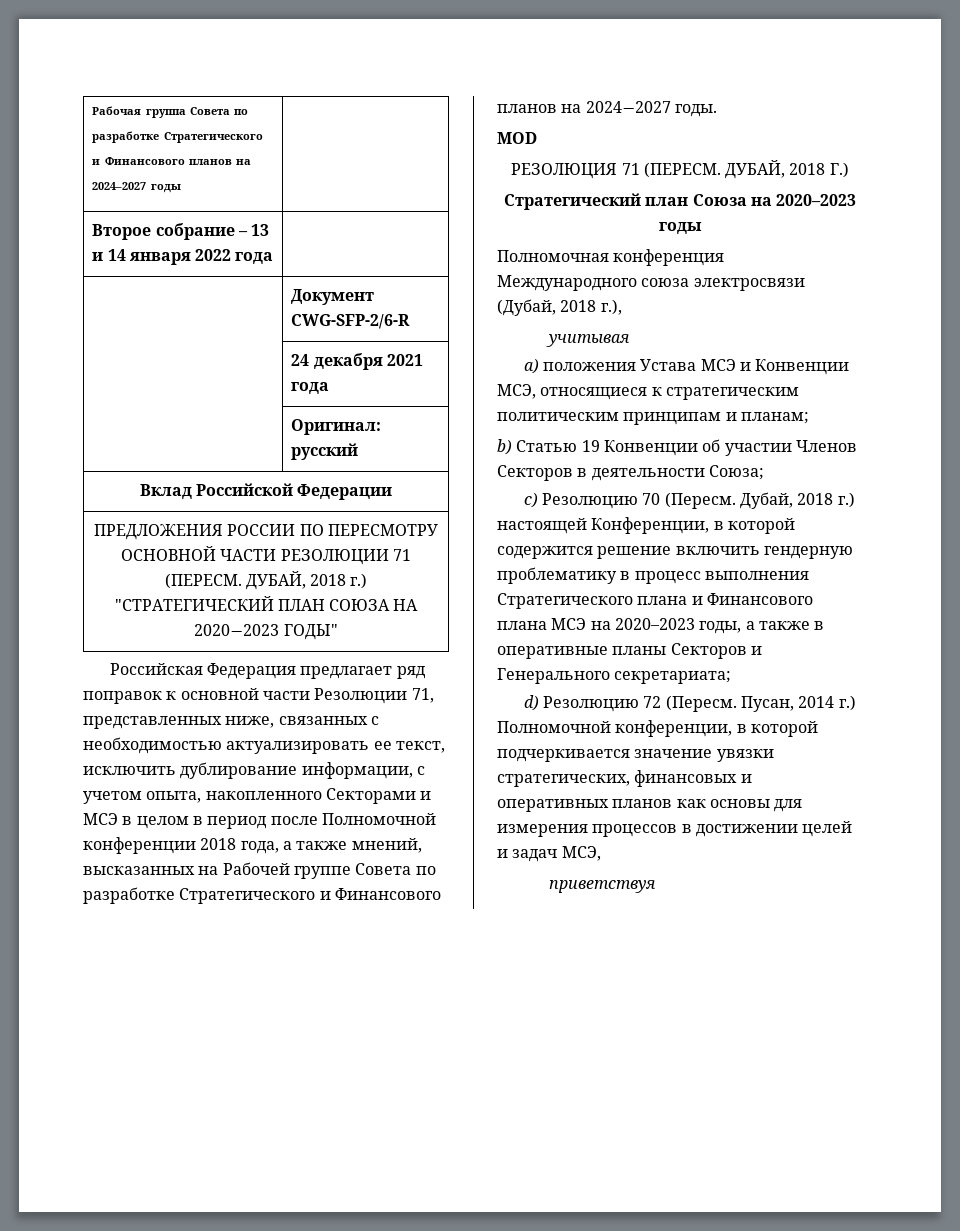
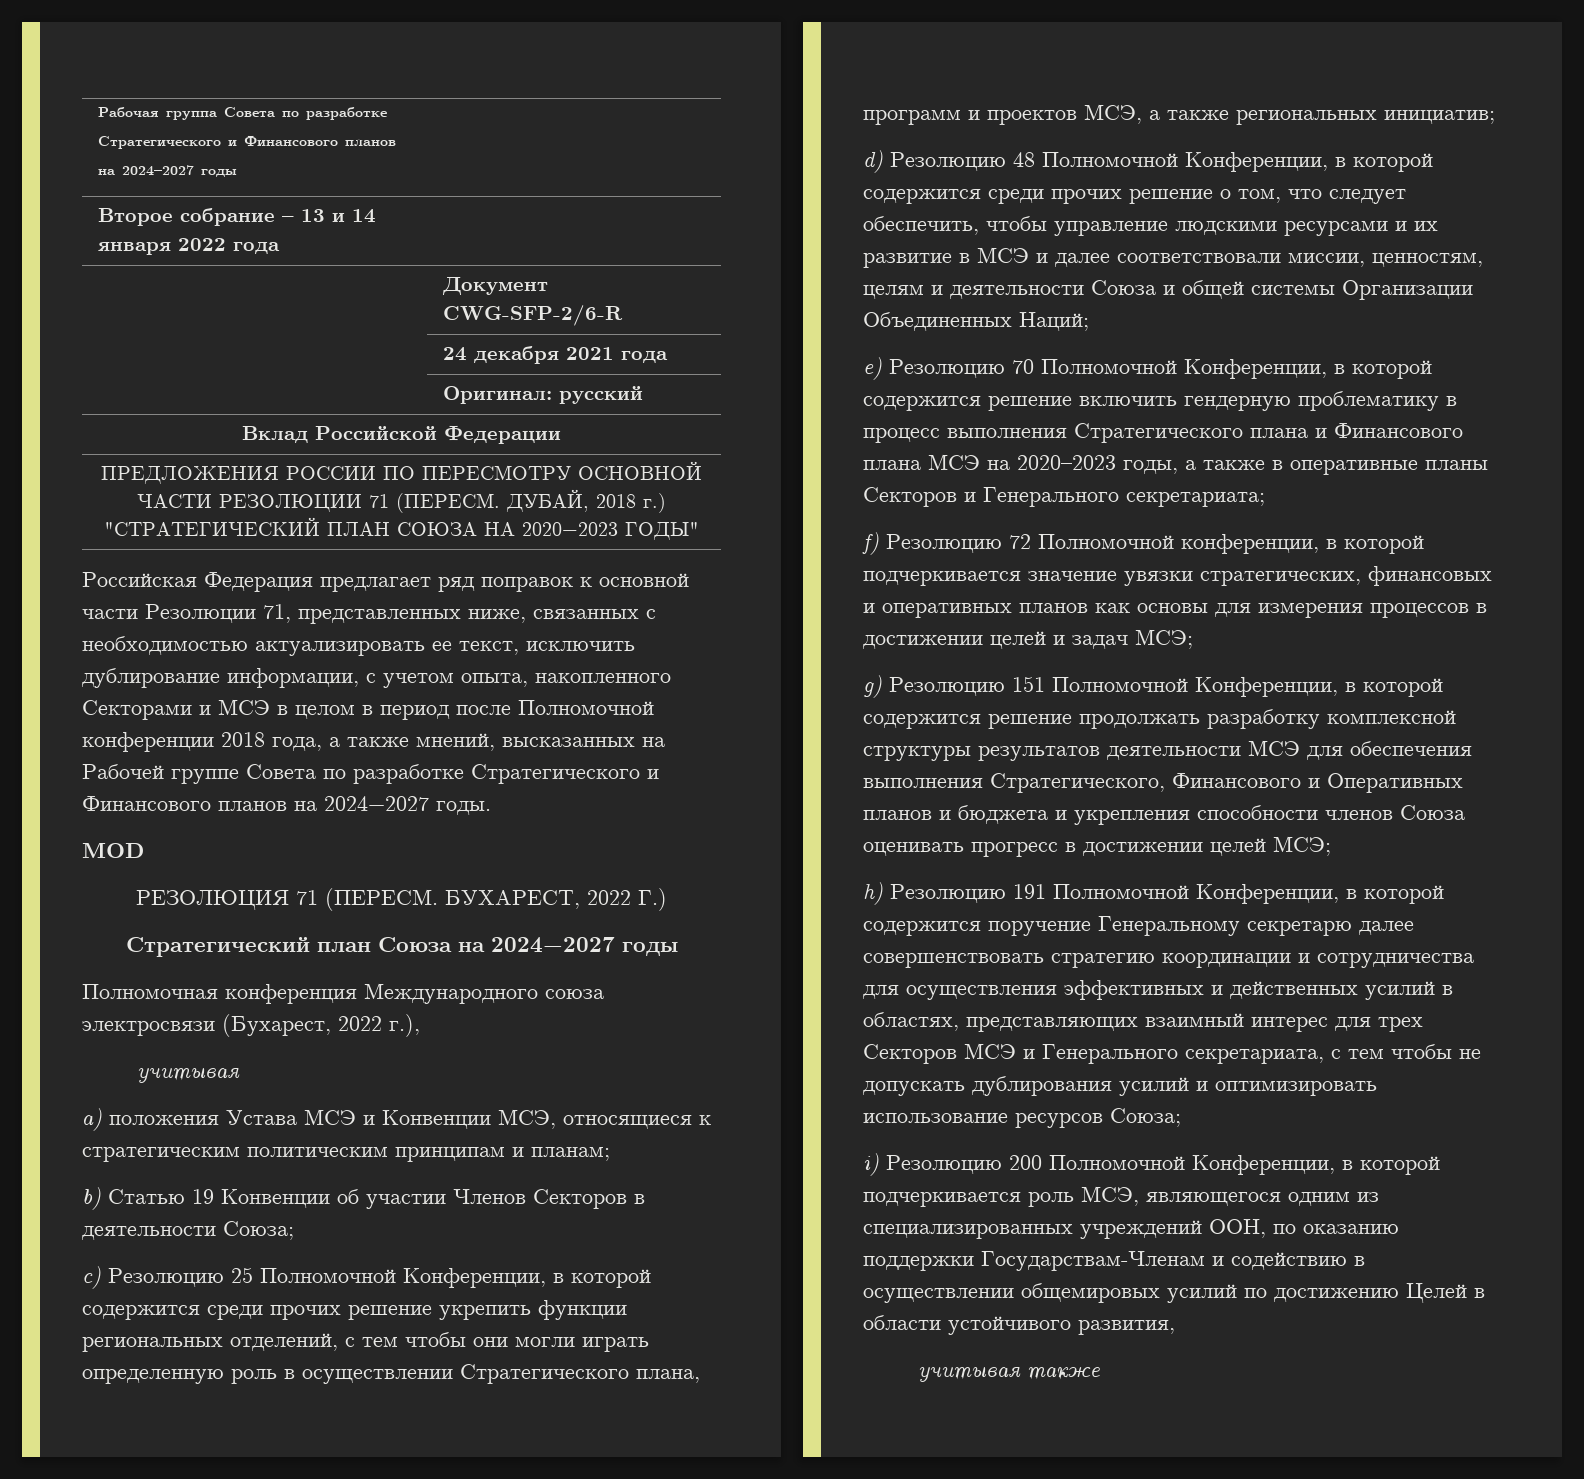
[725,160,826,179] ДУБАЙ, 2018 -> [445,890,631,909] БУХАРЕСТ, 2022
[776,194,857,206] 2020–2023 -> [490,937,615,953] 2024−2027
[497,299,597,316] (Дубай, 2018 -> [222,1014,382,1037] (Бухарест, 2022
[642,492,855,509] [497,518,587,534] 70 (Пересм. Дубай, 2018 г.) настоящей -> [231,1267,651,1288] [82,1300,627,1320] [82,1332,649,1352] [82,1364,700,1384] [863,104,1495,125] [863,150,1433,173] [863,189,1406,204] [863,216,1438,236] [863,247,1483,268] [863,280,1473,300] [863,312,1089,331] [863,357,1177,380] 25 Полномочной Конференции, в которой содержится среди прочих решение укрепить функции региональных отделений, с тем чтобы они могли играть определенную роль в осуществлении Стратегического плана, программ и проектов МСЭ, а также региональных инициатив; // d) Резолюцию 48 Полномочной Конференции, в которой содержится среди прочих решение о том, что следует обеспечить, чтобы управление людскими ресурсами и их развитие в МСЭ и далее соответствовали миссии, ценностям, целям и деятельности Союза и общей системы Организации Объединенных Наций; // e) Резолюцию 70 Полномочной
[523,695,539,711] d) -> [862,532,879,555] f)
[665,695,856,712] (Пересм. Пусан, 2014 г.) -> (1031, 541) none
[561,846,601,861] [548,880,656,893] МСЭ, // приветствуя -> [1135,629,1193,649] [863,675,1443,698] [863,709,1456,729] [863,740,1472,761] [863,773,1463,793] [863,805,1465,825] [863,836,1331,857] [863,882,1444,905] [863,916,1414,936] [863,953,1474,968] [863,980,1453,1000] [863,1012,1423,1032] [863,1043,1481,1064] [863,1076,1377,1096] [863,1108,1181,1128] [863,1153,1440,1176] [863,1186,1379,1207] [863,1219,1399,1239] [863,1251,1365,1271] [863,1283,1485,1303] [863,1315,1175,1335] [918,1367,1101,1382] МСЭ; // g) Резолюцию 151 Полномочной Конференции, в которой содержится решение продолжать разработку комплексной структуры результатов деятельности МСЭ для обеспечения выполнения Стратегического, Финансового и Оперативных планов и бюджета и укрепления способности членов Союза оценивать прогресс в достижении целей МСЭ; // h) Резолюцию 191 Полномочной Конференции, в которой содержится поручение Генеральному секретарю далее совершенствовать стратегию координации и сотрудничества для осуществления эффективных и действенных усилий в областях, представляющих взаимный интерес для трех Секторов МСЭ и Генерального секретариата, с тем чтобы не допускать дублирования усилий и оптимизировать использование ресурсов Союза; // i) Резолюцию 200 Полномочной Конференции, в которой подчеркивается роль МСЭ, являющегося одним из специализированных учреждений ООН, по оказанию поддержки Государствам-Членам и содействию в осуществлении общемировых усилий по достижению Целей в области устойчивого развития, // учитывая также

